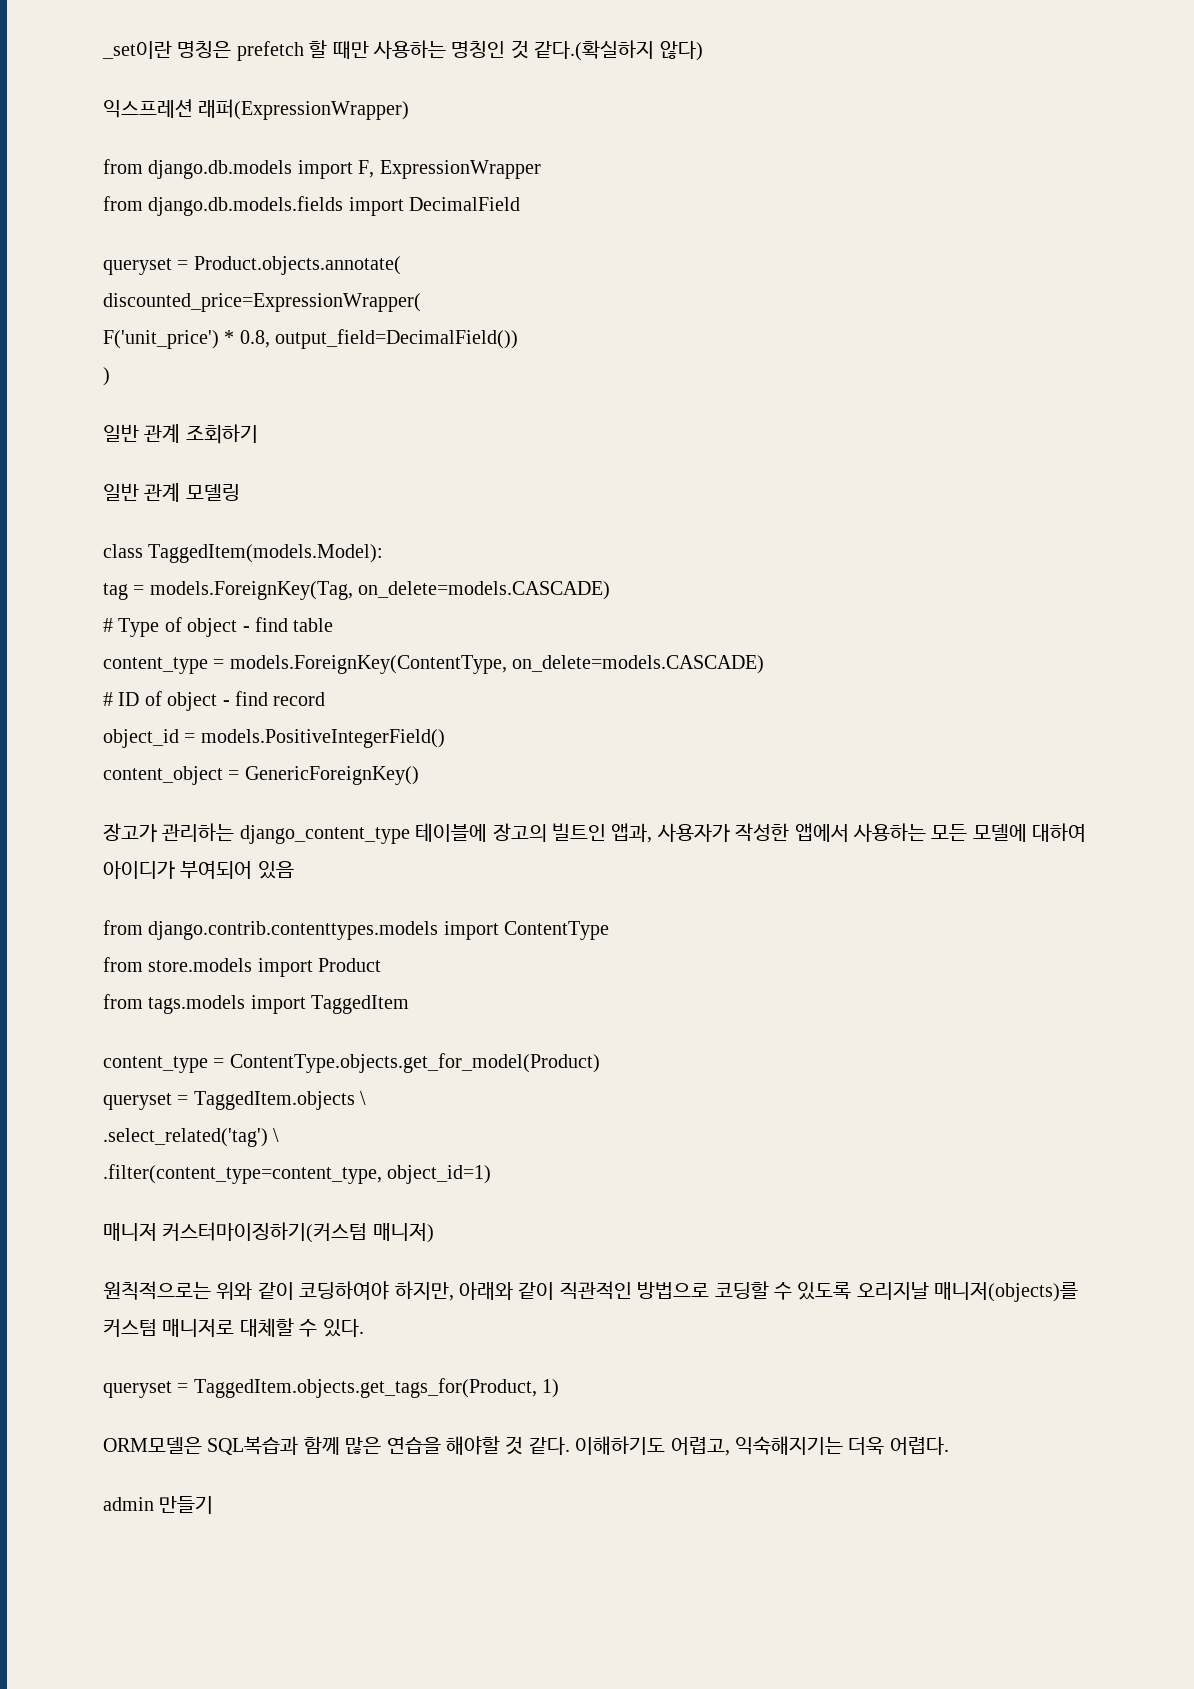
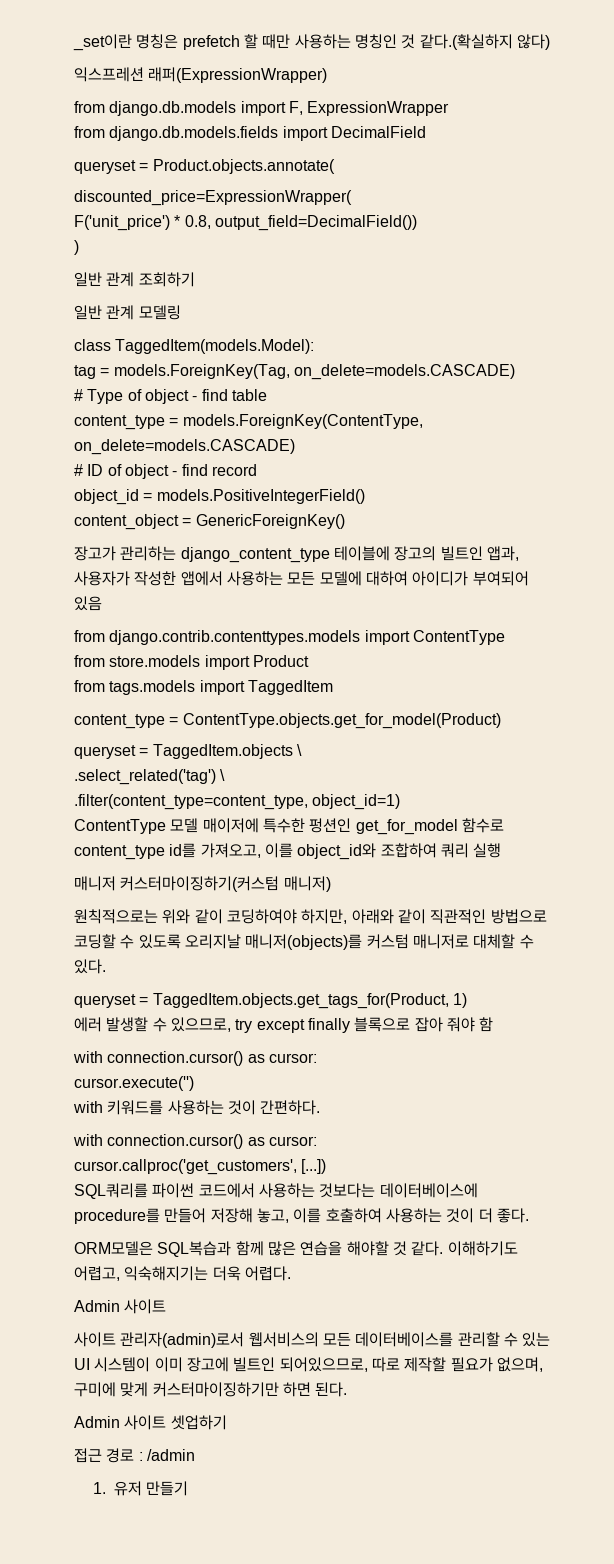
(492, 1174) none -> [74,818,504,835] [74,843,502,860] // ContentType 모델 매이저에 특수한 펑션인 get_for_model 함수로 content_type id를 가져오고, 이를 object_id와 조합하여 쿼리 실행
(560, 1388) none -> [74,1017,494,1033] [73,1051,317,1066] [74,1076,194,1091] [73,1100,321,1115] [73,1134,317,1149] [74,1159,327,1175] [74,1183,478,1199] [74,1208,529,1224] // 에러 발생할 수 있으므로, try except finally 블록으로 잡아 줘야 함 // with connection.cursor() as cursor: // cursor.execute('') // with 키워드를 사용하는 것이 간편하다. // with connection.cursor() as cursor: // cursor.callproc('get_customers', [...]) // SQL쿼리를 파이썬 코드에서 사용하는 것보다는 데이터베이스에 procedure를 만들어 저장해 놓고, 이를 호출하여 사용하는 것이 더 좋다.
[103,1497,154,1511] admin -> [74,1299,167,1314] [74,1332,551,1348] [74,1357,543,1372] [74,1382,348,1397] [74,1415,227,1430] [74,1448,195,1463] [93,1481,143,1496] Admin 사이트 // 사이트 관리자(admin)로서 웹서비스의 모든 데이터베이스를 관리할 수 있는 UI 시스템이 이미 장고에 빌트인 되어있으므로, 따로 제작할 필요가 없으며, 구미에 맞게 커스터마이징하기만 하면 된다. // Admin 사이트 셋업하기 // 접근 경로 : /admin // 1. 유저

